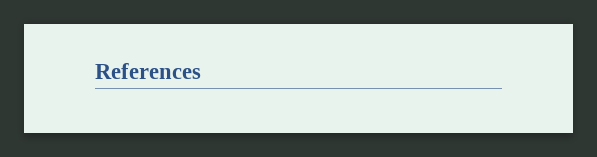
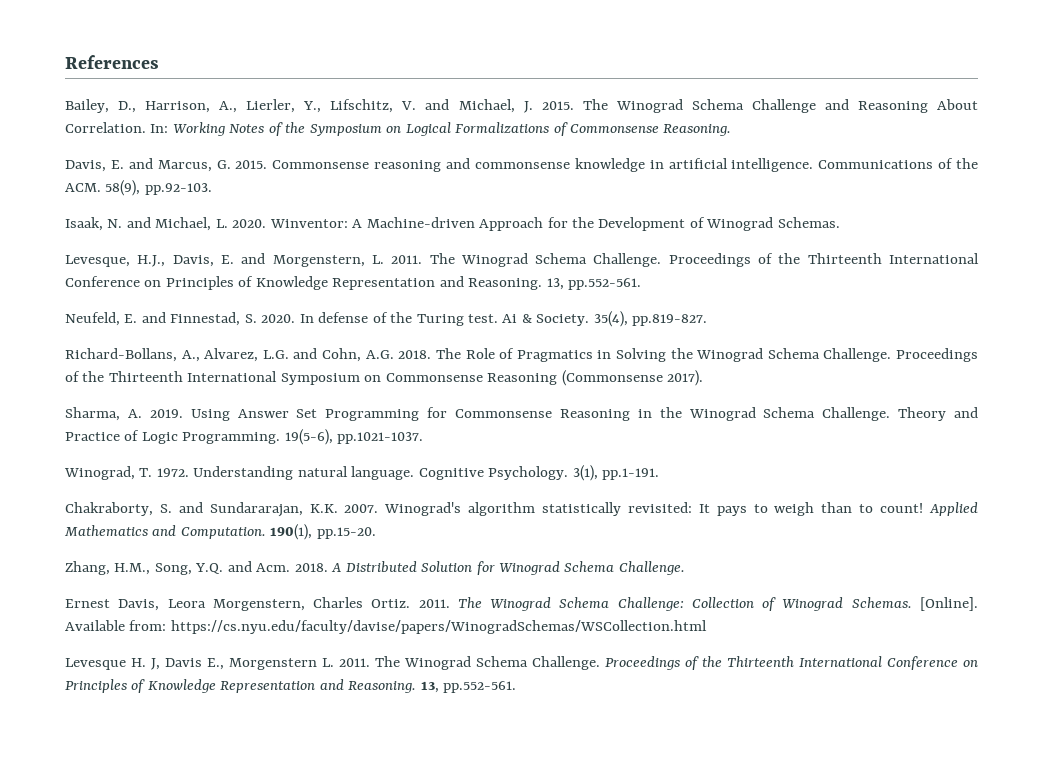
(201, 71) none -> [65,99,978,113] [65,122,732,136] [65,158,978,172] [65,180,212,196] [65,217,840,231] [65,253,979,267] [65,276,642,290] [65,311,708,327] [65,348,978,362] [65,370,704,386] [65,407,978,421] [65,429,424,445] [64,465,660,481] [65,502,978,517] [64,524,376,540] [65,561,685,575] [65,597,978,611] [65,620,707,634] [65,656,978,670] [65,679,517,693] // Bailey, D., Harrison, A., Lierler, Y., Lifschitz, V. and Michael, J. 2015. The Winograd Schema Challenge and Reasoning About Correlation. In: Working Notes of the Symposium on Logical Formalizations of Commonsense Reasoning. // Davis, E. and Marcus, G. 2015. Commonsense reasoning and commonsense knowledge in artificial intelligence. Communications of the ACM. 58(9), pp.92-103. // Isaak, N. and Michael, L. 2020. Winventor: A Machine-driven Approach for the Development of Winograd Schemas. // Levesque, H.J., Davis, E. and Morgenstern, L. 2011. The Winograd Schema Challenge. Proceedings of the Thirteenth International Conference on Principles of Knowledge Representation and Reasoning. 13, pp.552-561. // Neufeld, E. and Finnestad, S. 2020. In defense of the Turing test. Ai & Society. 35(4), pp.819-827. // Richard-Bollans, A., Alvarez, L.G. and Cohn, A.G. 2018. The Role of Pragmatics in Solving the Winograd Schema Challenge. Proceedings of the Thirteenth International Symposium on Commonsense Reasoning (Commonsense 2017). // Sharma, A. 2019. Using Answer Set Programming for Commonsense Reasoning in the Winograd Schema Challenge. Theory and Practice of Logic Programming. 19(5-6), pp.1021-1037. // Winograd, T. 1972. Understanding natural language. Cognitive Psychology. 3(1), pp.1-191. // Chakraborty, S. and Sundararajan, K.K. 2007. Winograd's algorithm statistically revisited: It pays to weigh than to count! Applied Mathematics and Computation. 190(1), pp.15-20. // Zhang, H.M., Song, Y.Q. and Acm. 2018. A Distributed Solution for Winograd Schema Challenge. // Ernest Davis, Leora Morgenstern, Charles Ortiz. 2011. The Winograd Schema Challenge: Collection of Winograd Schemas. [Online]. Available from: https://cs.nyu.edu/faculty/davise/papers/WinogradSchemas/WSCollection.html // Levesque H. J, Davis E., Morgenstern L. 2011. The Winograd Schema Challenge. Proceedings of the Thirteenth International Conference on Principles of Knowledge Representation and Reasoning. 13, pp.552-561.

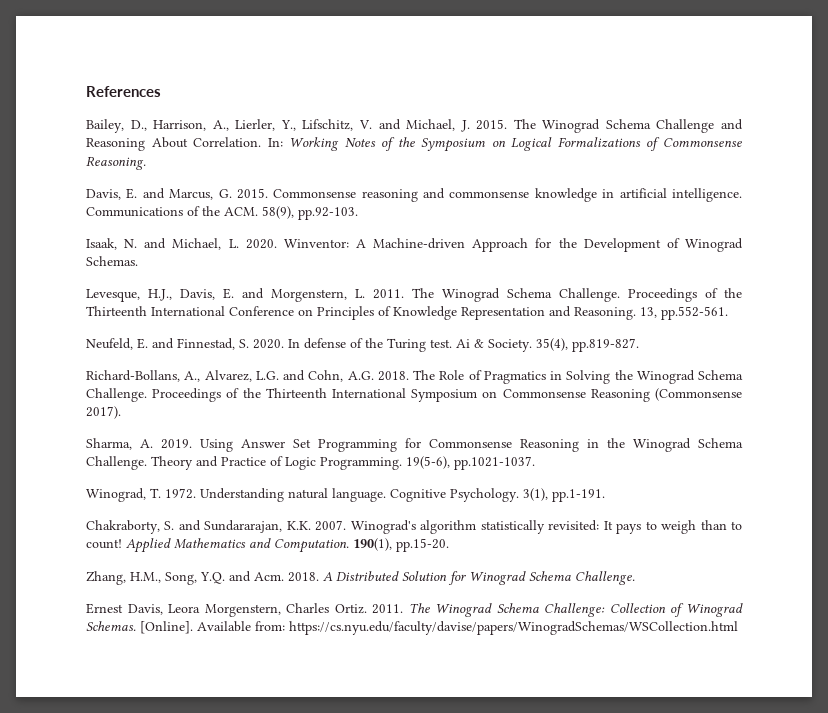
[65,656,978,670] [65,679,517,693] // Levesque H. J, Davis E., Morgenstern L. 2011. The Winograd Schema Challenge. Proceedings of the Thirteenth International Conference on Principles of Knowledge Representation and Reasoning. 13, pp.552-561. -> (738, 628) none

